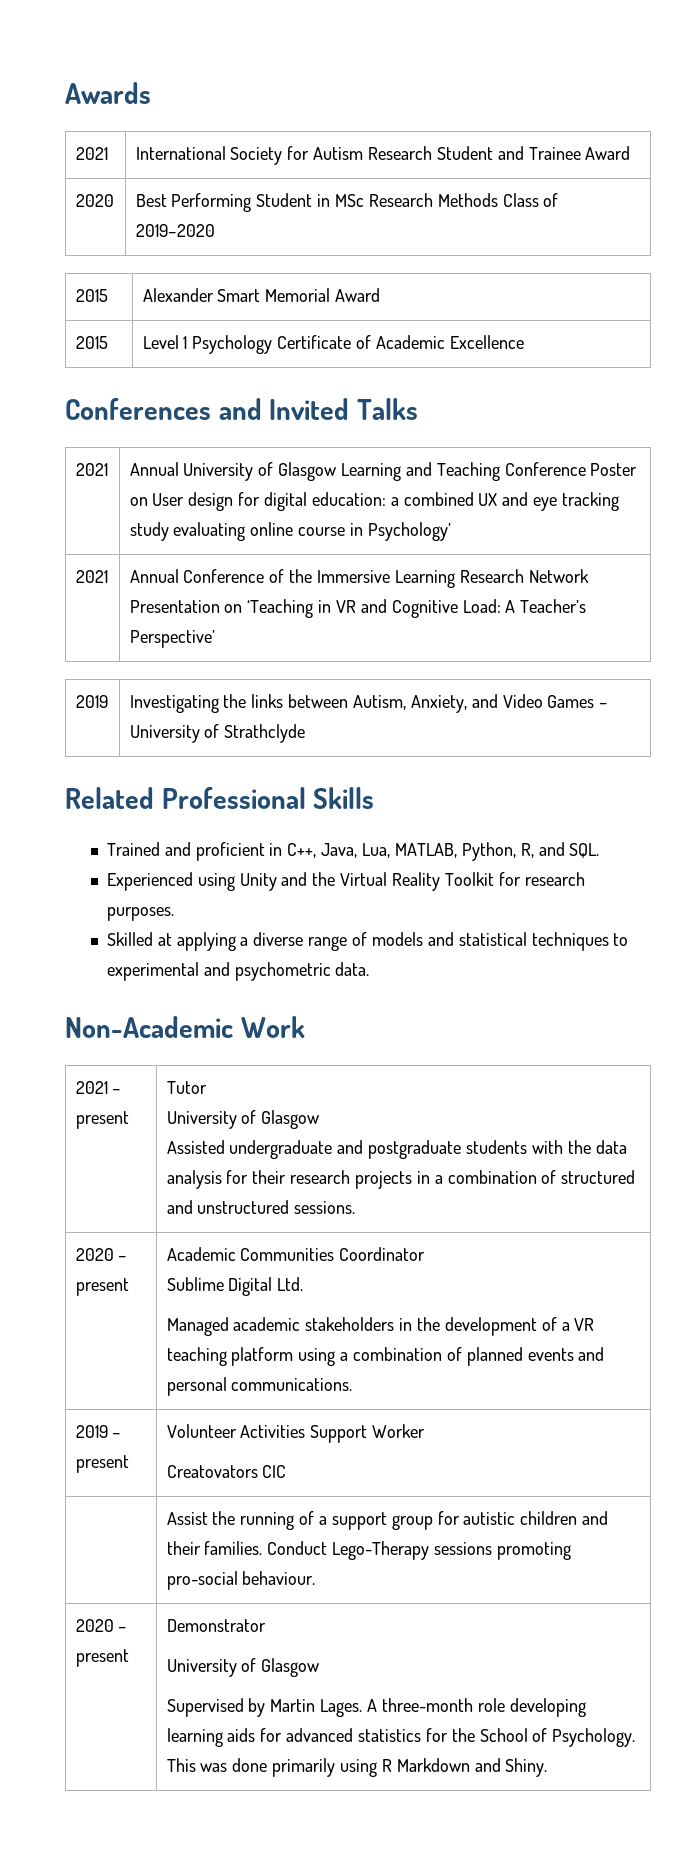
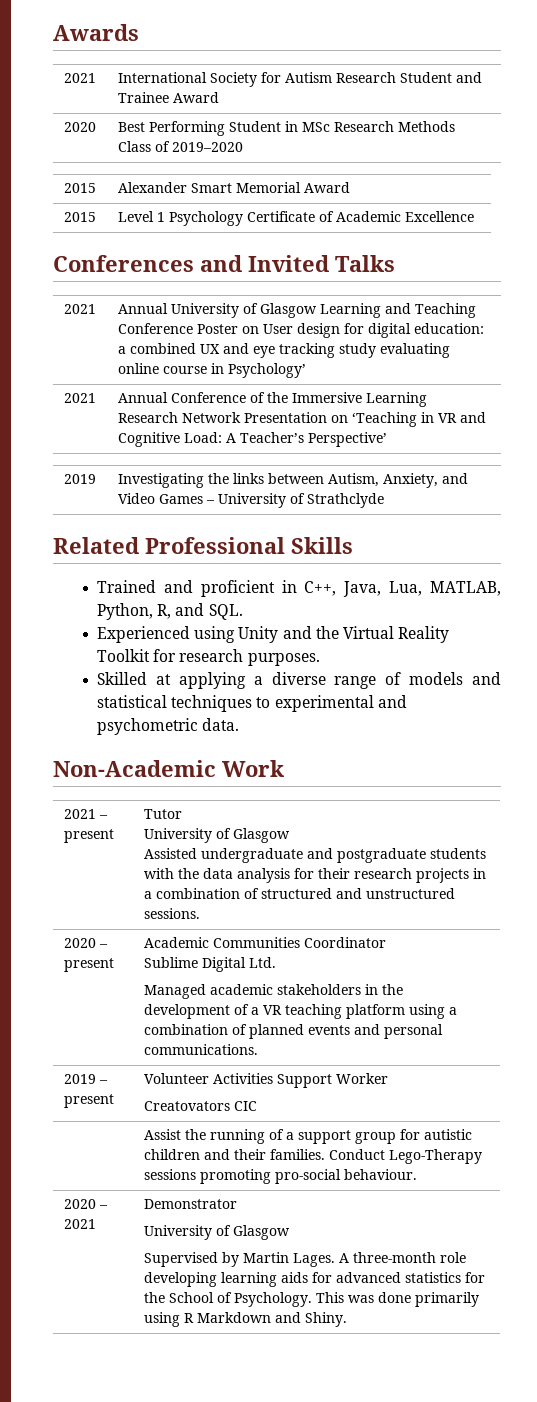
[75,1649,129,1667] present -> [63,1219,96,1229] 2021

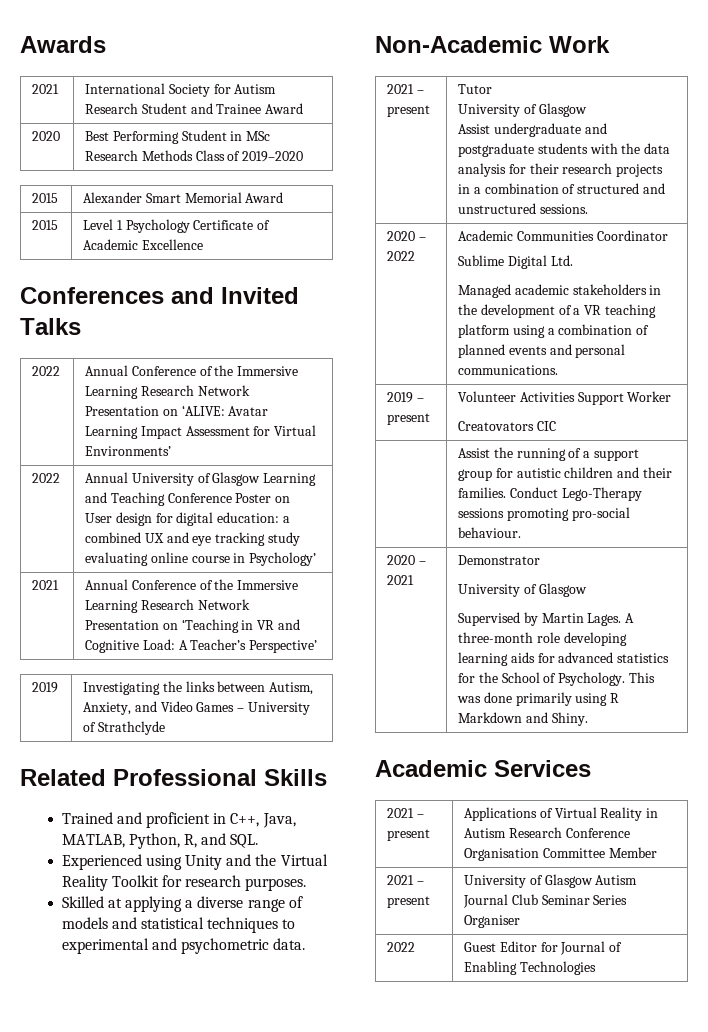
[63,304,96,314] 2021 -> [32,366,61,376] [85,365,299,376] [85,385,250,399] [85,405,269,416] [85,425,317,439] [85,446,172,456] [32,473,61,483] 2022 | Annual Conference of the Immersive Learning Research Network Presentation on ‘ALIVE: Avatar Learning Impact Assessment for Virtual Environments’ // 2022
[389,581,423,596] Lua, -> (296, 820) none
[143,848,197,859] Assisted -> [458,124,491,134] Assist
[63,958,114,972] present -> [387,251,416,261] 2022
(347, 1319) none -> [375,760,591,777] [387,808,424,818] [387,829,431,841] [464,807,659,821] [464,827,630,838] [464,847,657,861] [387,875,424,885] [387,896,431,908] [464,874,638,888] [463,894,628,908] [464,915,521,928] [387,942,416,952] [464,941,623,955] [464,961,596,975] // Academic Services // 2021 – present | Applications of Virtual Reality in Autism Research Conference Organisation Committee Member // 2021 – present | University of Glasgow Autism Journal Club Seminar Series Organiser // 2022 | Guest Editor for Journal of Enabling Technologies

